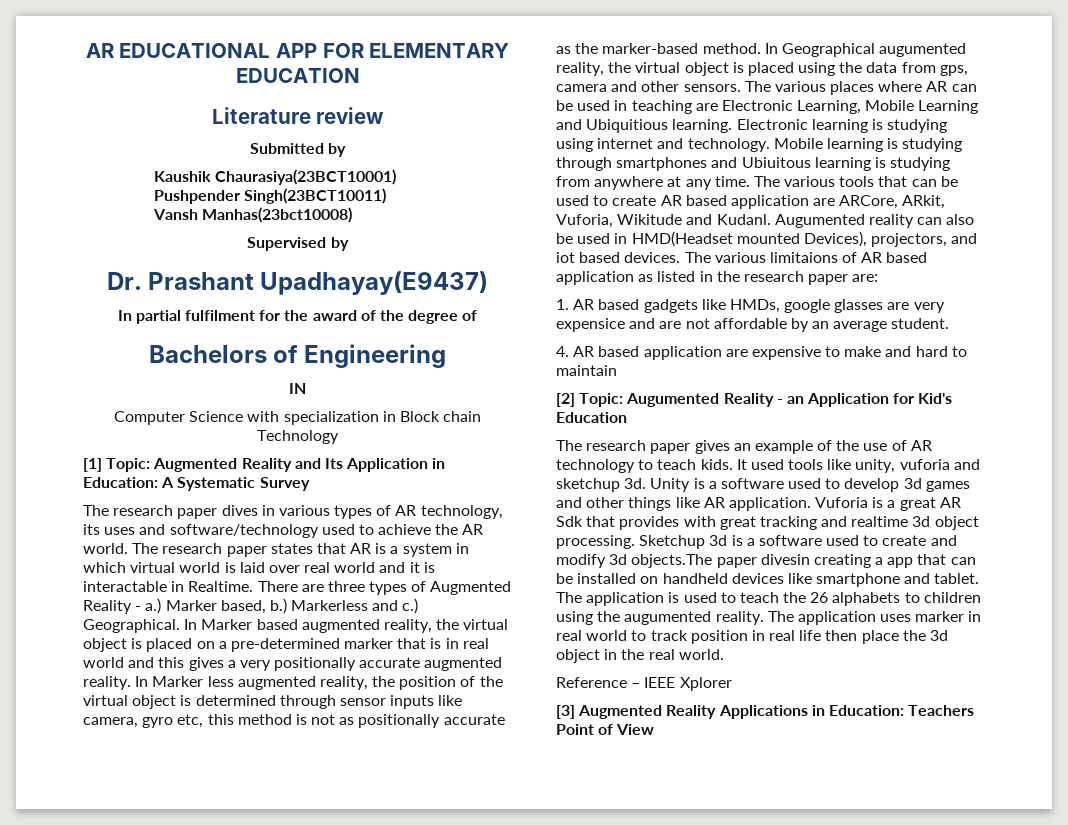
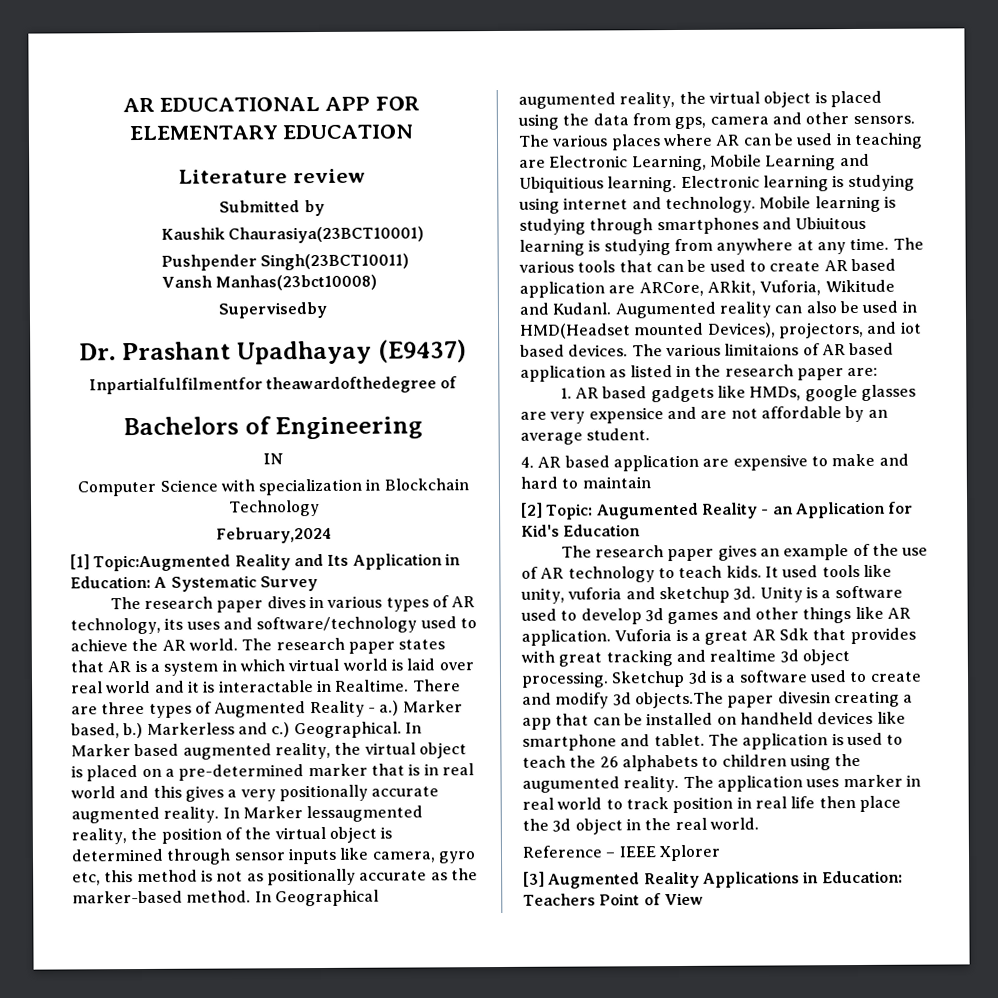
[247,237,349,251] Supervised by -> [217,301,327,319] Supervisedby
[260,271,489,295] [117,310,459,324] Upadhayay(E9437) // In partial fulfilment for the award of the degree -> [236,339,467,365] [88,376,437,395] Upadhayay (E9437) // Inpartialfulfilmentfor theawardofthedegree
[399,411,482,422] Block chain -> [383,478,469,491] Blockchain
(339, 437) none -> [216,526,332,544] // February,2024
[106,458,238,472] Topic: Augmented -> [93,554,232,572] Topic:Augmented
[207,676,316,690] less augmented -> [306,805,424,823] lessaugmented

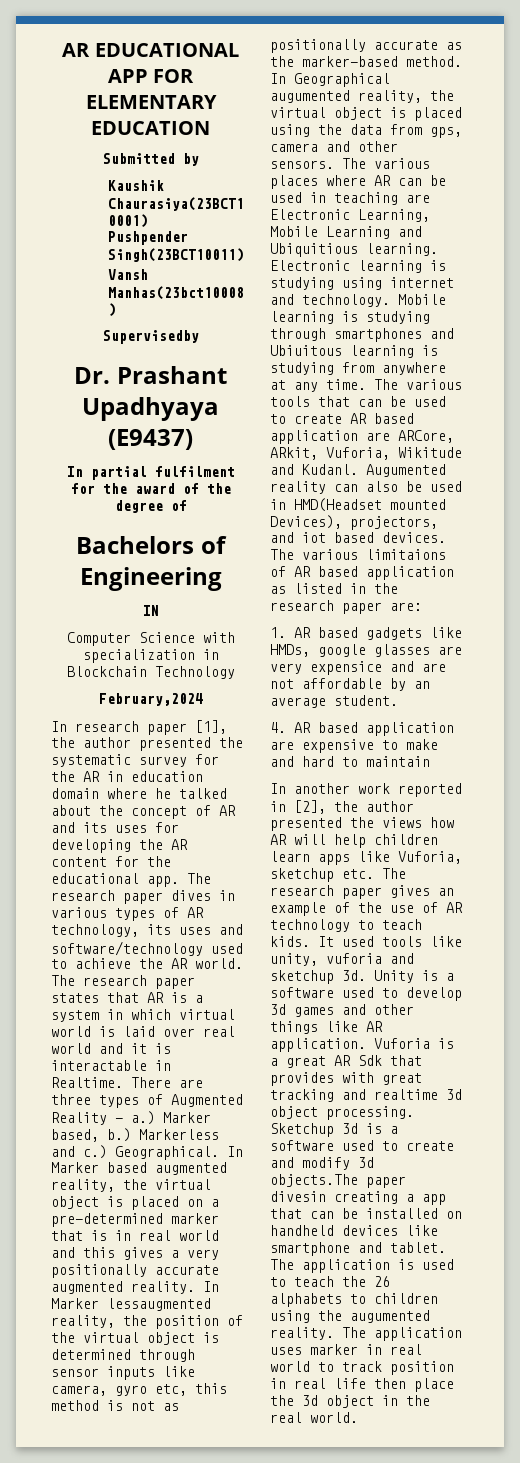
[178,168,366,184] // Literature review -> (211, 128) none
[236,340,372,365] Upadhayay -> [82,397,219,421] Upadhyaya
[88,376,437,395] Inpartialfulfilmentfor theawardofthedegree -> [66,466,235,480] [70,483,231,494] [114,500,163,513] In partial fulfilment for the award of the degree
[70,553,461,572] [70,575,318,592] [1] Topic:Augmented Reality and Its Application in Education: A Systematic Survey // -> [51,720,227,735] [51,737,243,751] [51,754,219,767] [51,771,203,782] [51,788,227,799] [51,805,236,819] [51,822,179,833] [51,839,188,853] [51,856,171,867] [51,873,179,887] In research paper [1], the author presented the systematic survey for the AR in education domain where he talked about the concept of AR and its uses for developing the AR content for the educational app.
[521,501,914,520] [521,524,642,537] [2] Topic: Augumented Reality - an Application for Kid's Education // -> [270,783,462,797] [270,800,414,814] [270,817,454,831] [270,834,438,848] [270,851,462,865] [270,868,374,882] In another work reported in [2], the author presented the views how AR will help children learn apps like Vuforia, sketchup etc.
[522,844,721,862] [523,870,903,889] [523,892,704,906] // Reference – IEEE Xplorer // [3] Augmented Reality Applications in Education: Teachers Point of View -> (358, 1417) none

